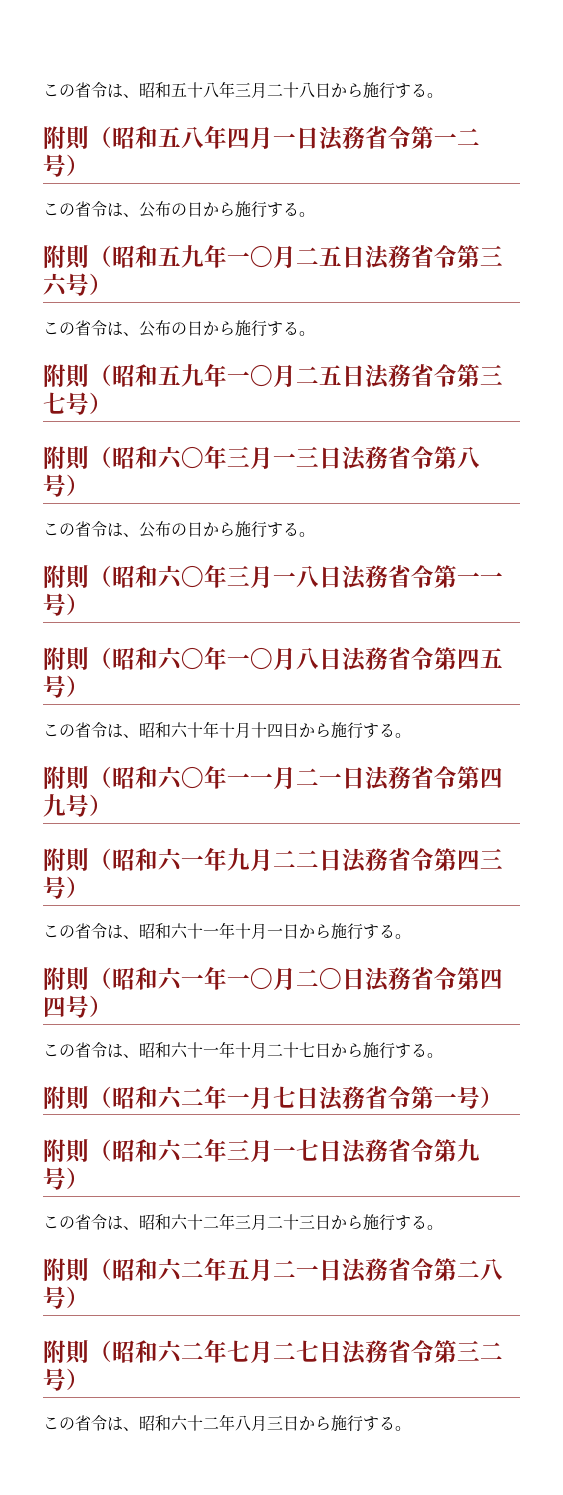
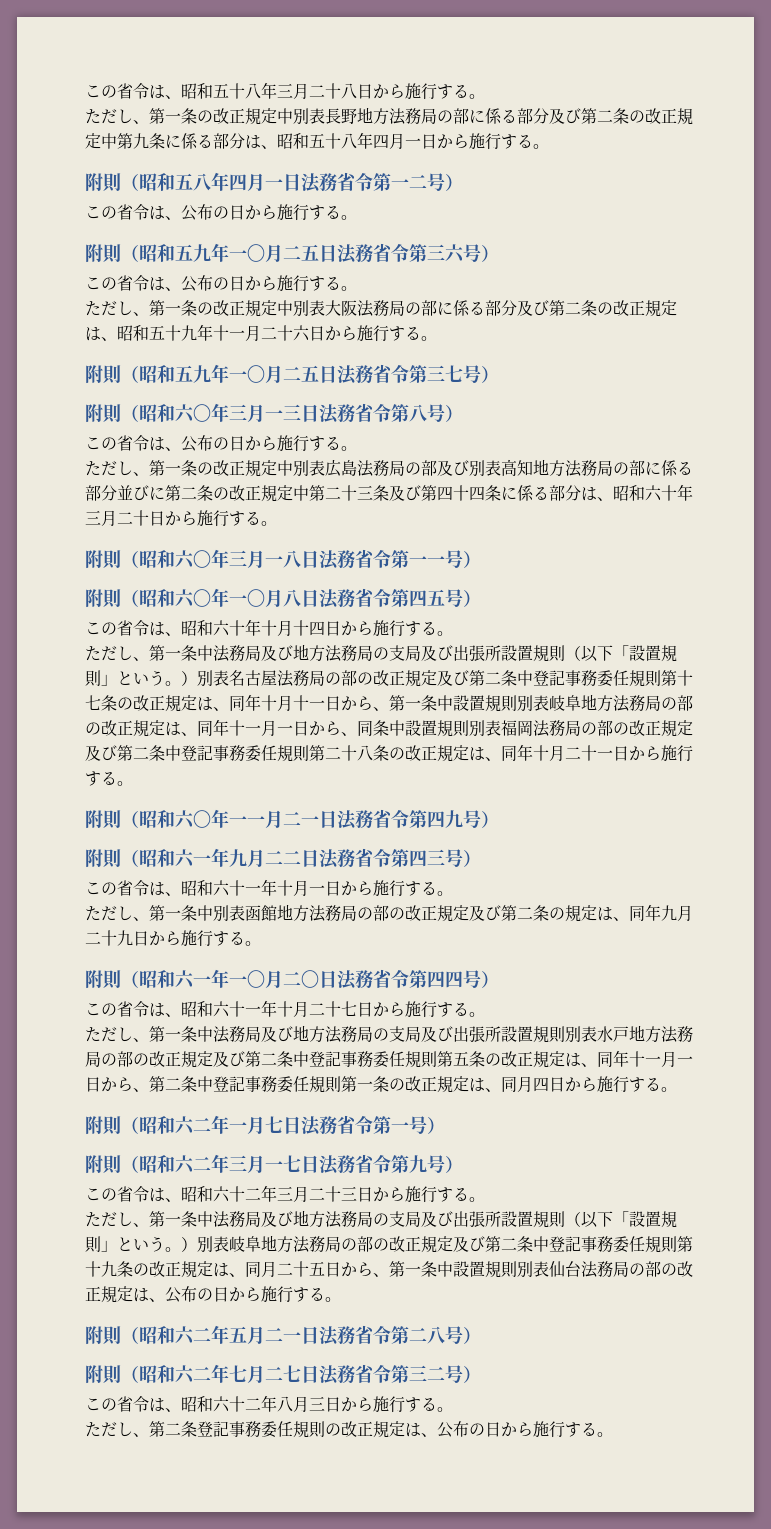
(443, 95) none -> [85,107,693,125] [85,132,549,150] // ただし、第一条の改正規定中別表長野地方法務局の部に係る部分及び第二条の改正規定中第九条に係る部分は、昭和五十八年四月一日から施行する。
(315, 333) none -> [85,300,677,317] [85,324,437,342] // ただし、第一条の改正規定中別表大阪法務局の部に係る部分及び第二条の改正規定は、昭和五十九年十一月二十六日から施行する。
(315, 534) none -> [85,459,693,477] [85,484,693,502] [85,510,277,527] // ただし、第一条の改正規定中別表広島法務局の部及び別表高知地方法務局の部に係る部分並びに第二条の改正規定中第二十三条及び第四十四条に係る部分は、昭和六十年三月二十日から施行する。
(411, 735) none -> [85,644,677,662] [85,670,693,687] [85,694,693,712] [85,719,693,737] [85,744,693,762] [85,771,133,786] // ただし、第一条中法務局及び地方法務局の支局及び出張所設置規則（以下「設置規則」という。）別表名古屋法務局の部の改正規定及び第二条中登記事務委任規則第十七条の改正規定は、同年十月十一日から、第一条中設置規則別表岐阜地方法務局の部の改正規定は、同年十一月一日から、同条中設置規則別表福岡法務局の部の改正規定及び第二条中登記事務委任規則第二十八条の改正規定は、同年十月二十一日から施行する。
(411, 936) none -> [85,904,693,922] [85,930,261,947] // ただし、第一条中別表函館地方法務局の部の改正規定及び第二条の規定は、同年九月二十九日から施行する。
(443, 1055) none -> [85,1025,693,1043] [85,1050,693,1068] [85,1076,677,1093] // ただし、第一条中法務局及び地方法務局の支局及び出張所設置規則別表水戸地方法務局の部の改正規定及び第二条中登記事務委任規則第五条の改正規定は、同年十一月一日から、第二条中登記事務委任規則第一条の改正規定は、同月四日から施行する。
(443, 1227) none -> [85,1210,677,1228] [85,1235,693,1253] [85,1261,693,1278] [85,1286,341,1303] // ただし、第一条中法務局及び地方法務局の支局及び出張所設置規則（以下「設置規則」という。）別表岐阜地方法務局の部の改正規定及び第二条中登記事務委任規則第十九条の改正規定は、同月二十五日から、第一条中設置規則別表仙台法務局の部の改正規定は、公布の日から施行する。
(411, 1428) none -> [85,1421,613,1438] // ただし、第二条登記事務委任規則の改正規定は、公布の日から施行する。

